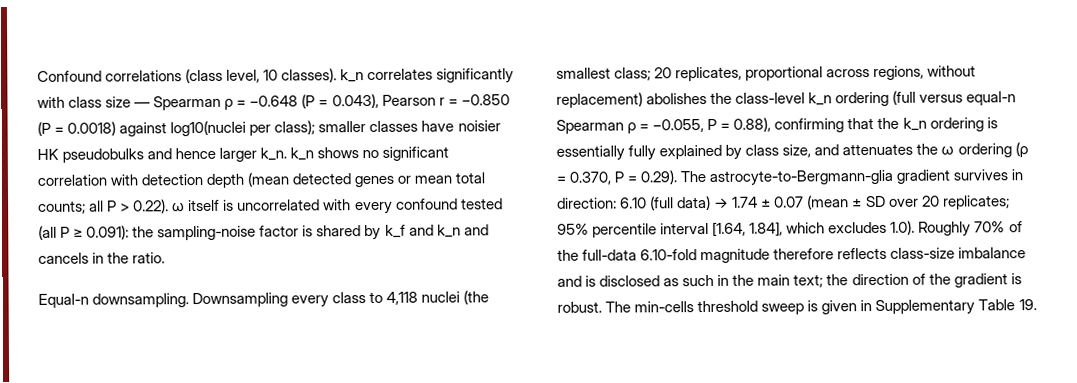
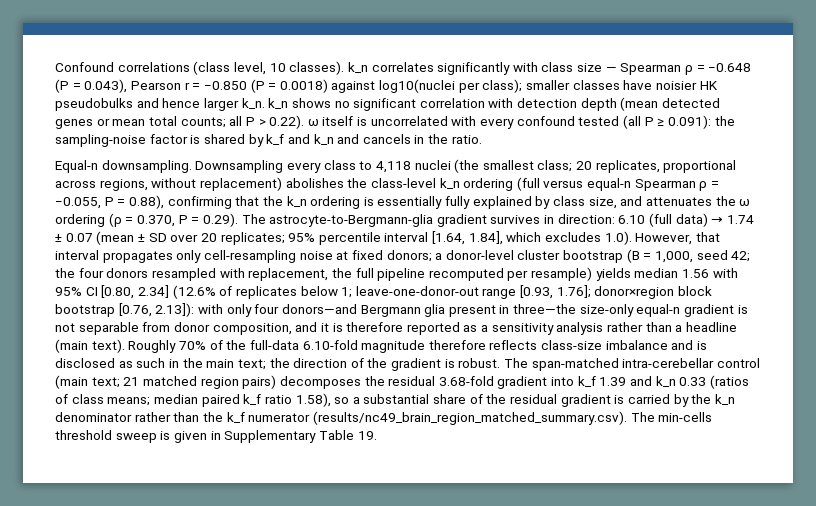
(916, 227) none -> [635,232,720,245] [55,249,751,263] [55,267,738,281] [55,285,713,299] [55,303,748,317] [55,322,737,335] [55,339,125,353] However, that interval propagates only cell-resampling noise at fixed donors; a donor-level cluster bootstrap (B = 1,000, seed 42; the four donors resampled with replacement, the full pipeline recomputed per resample) yields median 1.56 with 95% CI [0.80, 2.34] (12.6% of replicates below 1; leave-one-donor-out range [0.93, 1.76]; donor×region block bootstrap [0.76, 2.13]): with only four donors—and Bergmann glia present in three—the size-only equal-n gradient is not separable from donor composition, and it is therefore reported as a sensitivity analysis rather than a headline (main text).
(632, 307) none -> [531,358,760,371] [55,375,749,389] [55,393,735,407] [55,411,655,425] span-matched intra-cerebellar control (main text; 21 matched region pairs) decomposes the residual 3.68-fold gradient into k_f 1.39 and k_n 0.33 (ratios of class means; median paired k_f ratio 1.58), so a substantial share of the residual gradient is carried by the k_n denominator rather than the k_f numerator (results/nc49_brain_region_matched_summary.csv). The

